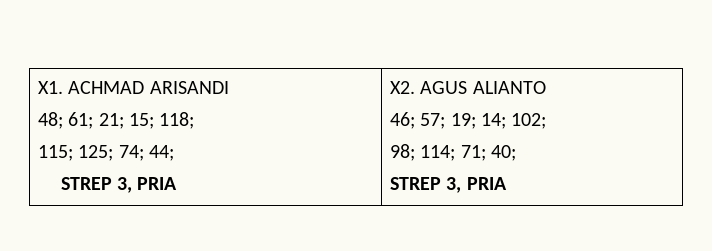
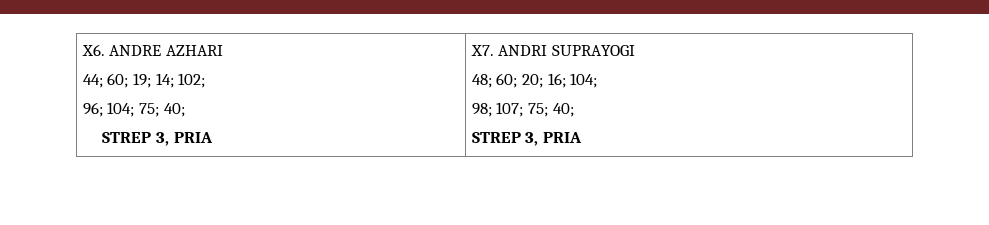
[38,81,229,94] [38,112,195,129] [38,145,175,161] [60,177,178,193] [390,81,546,94] [390,112,547,129] X1. ACHMAD ARISANDI // 48; 61; 21; 15; 118; // 115; 125; 74; 44; // STREP 3, PRIA | X2. AGUS ALIANTO // 46; 57; 19; 14; 102; -> [81,44,224,56] [82,73,206,88] [82,102,185,117] [102,132,213,146] [470,45,636,56] [471,73,598,88] X6. ANDRE AZHARI // 44; 60; 19; 14; 102; // 96; 104; 75; 40; // STREP 3, PRIA | X7. ANDRI SUPRAYOGI // 48; 60; 20; 16; 104;
[420,145,486,161] 114; 71; -> [496,102,549,117] 107; 75;

